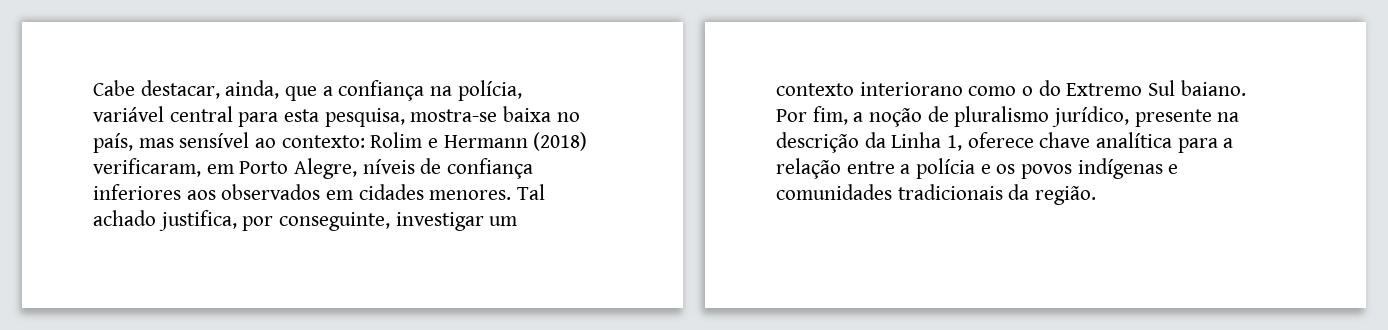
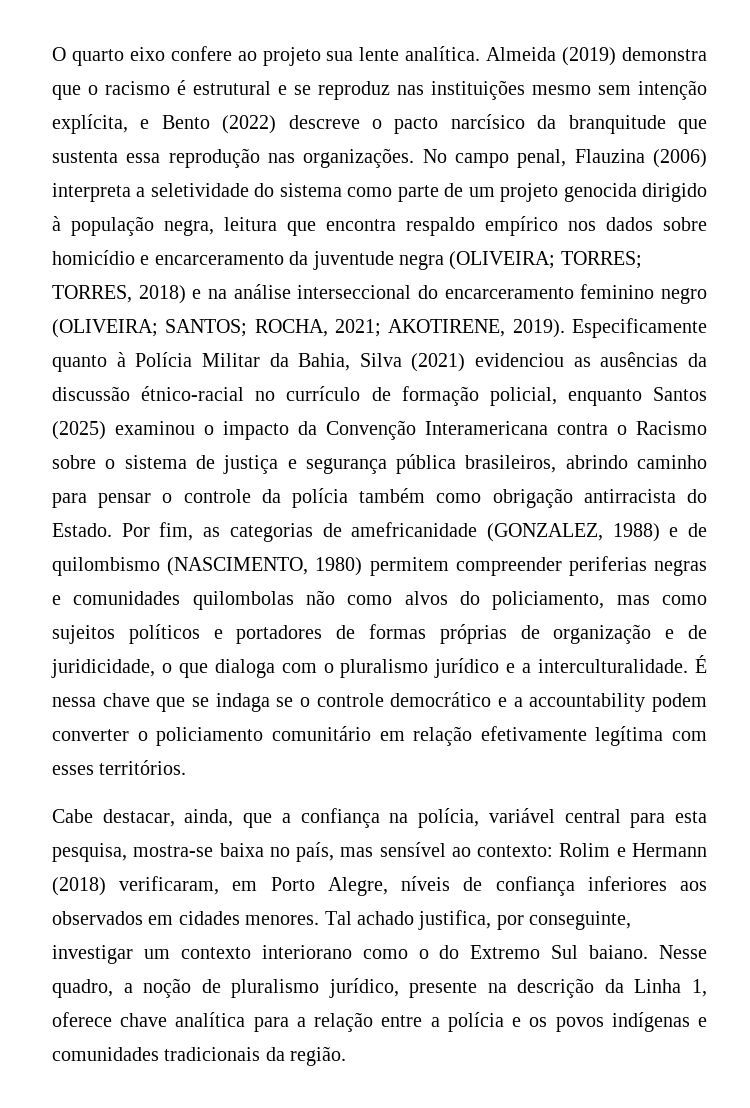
(93, 88) none -> [52,46,708,66] [52,80,707,100] [52,114,707,134] [52,148,707,168] [52,183,707,202] [52,216,707,236] [52,250,642,270] [52,284,707,304] [52,318,707,338] [52,352,707,372] [52,386,707,406] [52,420,707,440] [52,454,707,474] [52,488,707,508] [52,522,707,542] [52,556,707,576] [52,590,707,610] [52,624,707,644] [51,655,708,678] [52,692,708,712] [52,726,707,746] [52,760,187,775] O quarto eixo confere ao projeto sua lente analítica. Almeida (2019) demonstra que o racismo é estrutural e se reproduz nas instituições mesmo sem intenção explícita, e Bento (2022) descreve o pacto narcísico da branquitude que sustenta essa reprodução nas organizações. No campo penal, Flauzina (2006) interpreta a seletividade do sistema como parte de um projeto genocida dirigido à população negra, leitura que encontra respaldo empírico nos dados sobre homicídio e encarceramento da juventude negra (OLIVEIRA; TORRES; TORRES, 2018) e na análise interseccional do encarceramento feminino negro (OLIVEIRA; SANTOS; ROCHA, 2021; AKOTIRENE, 2019). Especificamente quanto à Polícia Militar da Bahia, Silva (2021) evidenciou as ausências da discussão étnico-racial no currículo de formação policial, enquanto Santos (2025) examinou o impacto da Convenção Interamericana contra o Racismo sobre o sistema de justiça e segurança pública brasileiros, abrindo caminho para pensar o controle da polícia também como obrigação antirracista do Estado. Por fim, as categorias de amefricanidade (GONZALEZ, 1988) e de quilombismo (NASCIMENTO, 1980) permitem compreender periferias negras e comunidades quilombolas não como alvos do policiamento, mas como sujeitos políticos e portadores de formas próprias de organização e de juridicidade, o que dialoga com o pluralismo jurídico e a interculturalidade. É nessa chave que se indaga se o controle democrático e a accountability podem converter o policiamento comunitário em relação efetivamente legítima com esses territórios. //
[776,106,848,125] Por fim, -> [658,945,707,959] [52,979,113,998] Nesse quadro,

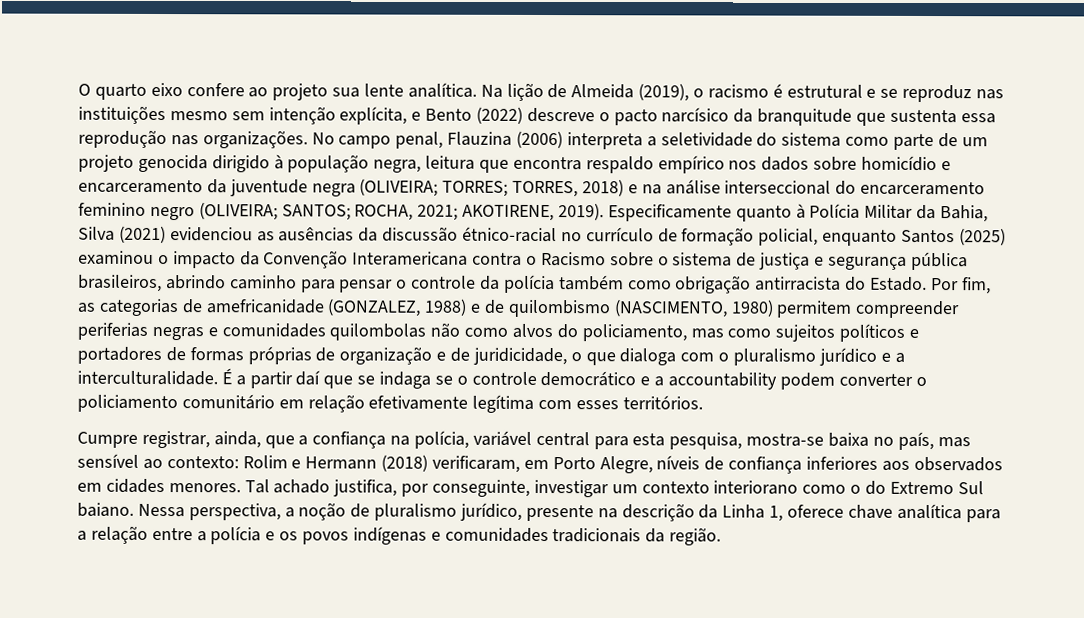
[486,47,708,66] [52,85,81,100] Almeida (2019) demonstra que -> [480,82,690,102] Na lição de Almeida (2019),
[52,693,150,707] nessa chave -> [235,370,321,389] a partir daí
[52,809,175,827] Cabe destacar, -> [77,430,210,449] Cumpre registrar,
[658,945,707,959] [52,979,113,998] Nesse quadro, -> [137,503,281,521] Nessa perspectiva,

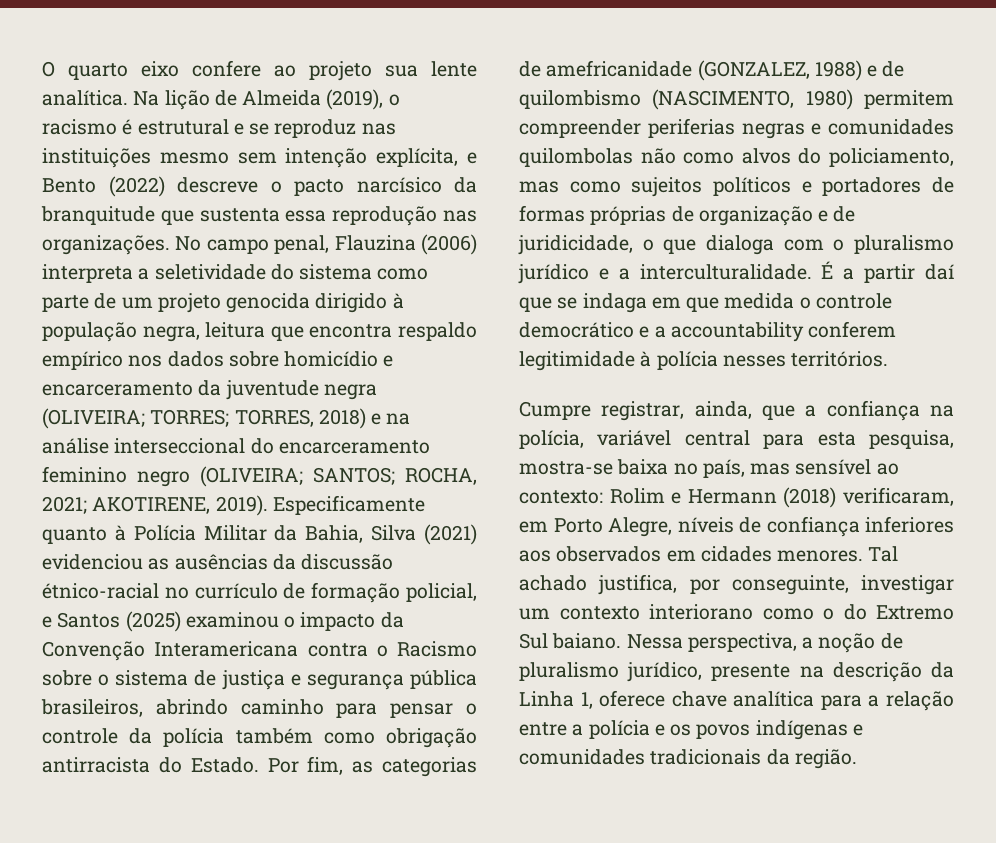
[822,229,898,246] enquanto -> [42,616,52,628] e
[434,375,453,385] se -> [651,293,795,312] em que medida
[779,372,927,390] [77,394,620,413] podem converter o policiamento comunitário em relação efetivamente legítima com esses -> [808,321,897,338] [519,351,786,371] conferem legitimidade à polícia nesses

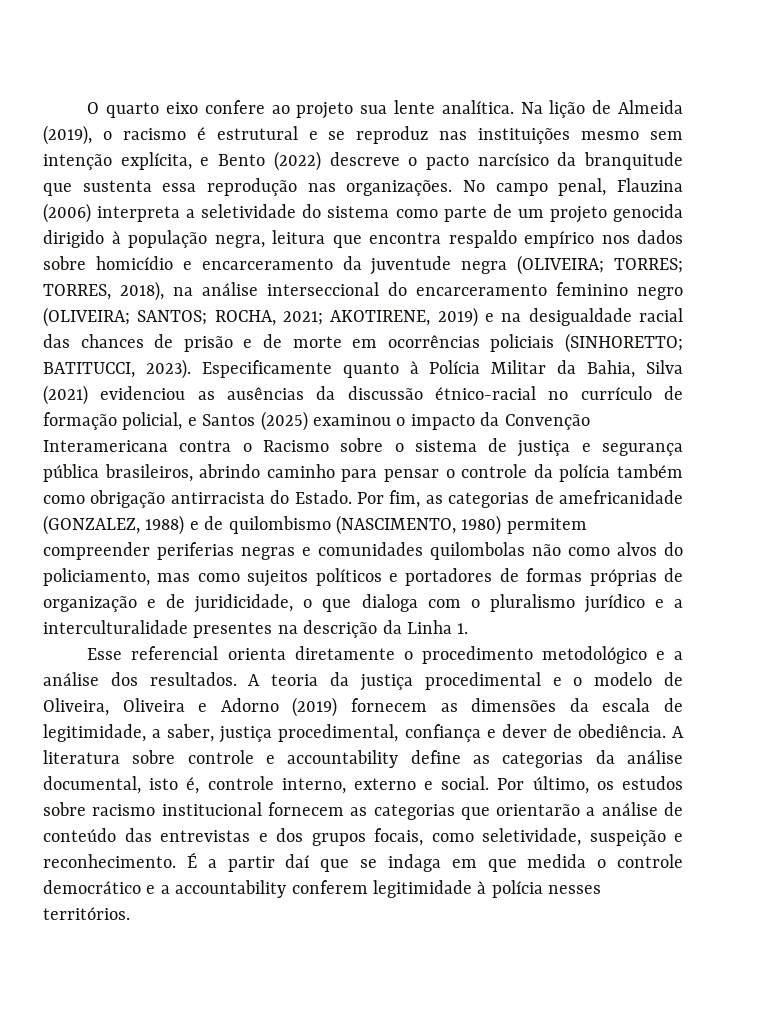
[318,408,382,429] 2018) e -> [120,281,164,301] 2018),
[215,495,268,516] 2019). -> [437,307,683,327] [43,333,683,353] [43,359,191,379] 2019) e na desigualdade racial das chances de prisão e de morte em ocorrências policiais (SINHORETTO; BATITUCCI, 2023).
[639,264,812,280] interculturalidade. -> [43,620,469,638] [87,646,683,664] [43,672,684,691] [43,697,684,717] [43,724,685,743] [43,750,683,768] [43,776,683,794] [43,802,683,820] [43,828,683,846] [43,854,176,868] interculturalidade presentes na descrição da Linha 1. // Esse referencial orienta diretamente o procedimento metodológico e a análise dos resultados. A teoria da justiça procedimental e o modelo de Oliveira, Oliveira e Adorno (2019) fornecem as dimensões da escala de legitimidade, a saber, justiça procedimental, confiança e dever de obediência. A literatura sobre controle e accountability define as categorias da análise documental, isto é, controle interno, externo e social. Por último, os estudos sobre racismo institucional fornecem as categorias que orientarão a análise de conteúdo das entrevistas e dos grupos focais, como seletividade, suspeição e reconhecimento.
[519,400,954,421] [519,430,954,449] [519,459,899,478] [519,487,954,508] [519,516,954,537] [519,546,899,562] [519,574,954,595] [519,604,954,620] [519,633,903,653] [519,662,954,682] [519,690,954,711] [519,720,863,740] [519,749,857,769] // Cumpre registrar, ainda, que a confiança na polícia, variável central para esta pesquisa, mostra-se baixa no país, mas sensível ao contexto: Rolim e Hermann (2018) verificaram, em Porto Alegre, níveis de confiança inferiores aos observados em cidades menores. Tal achado justifica, por conseguinte, investigar um contexto interiorano como o do Extremo Sul baiano. Nessa perspectiva, a noção de pluralismo jurídico, presente na descrição da Linha 1, oferece chave analítica para a relação entre a polícia e os povos indígenas e comunidades tradicionais da região. -> (130, 913) none

